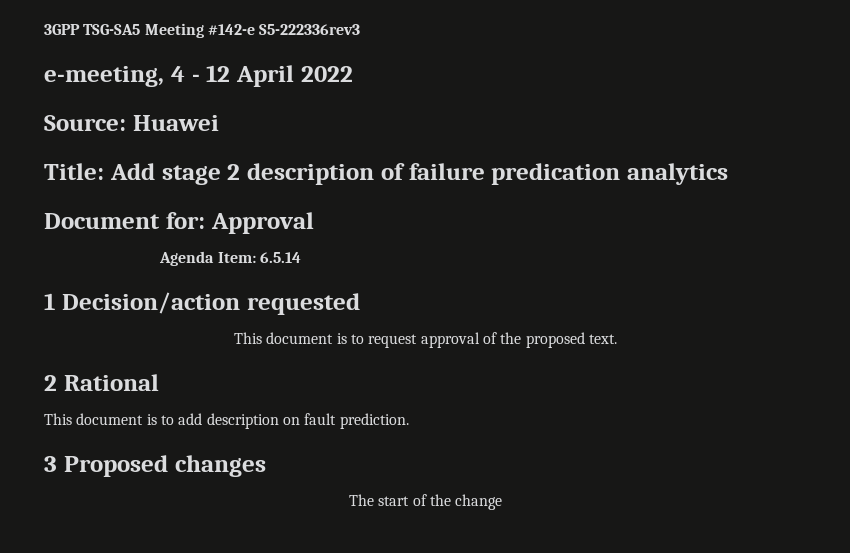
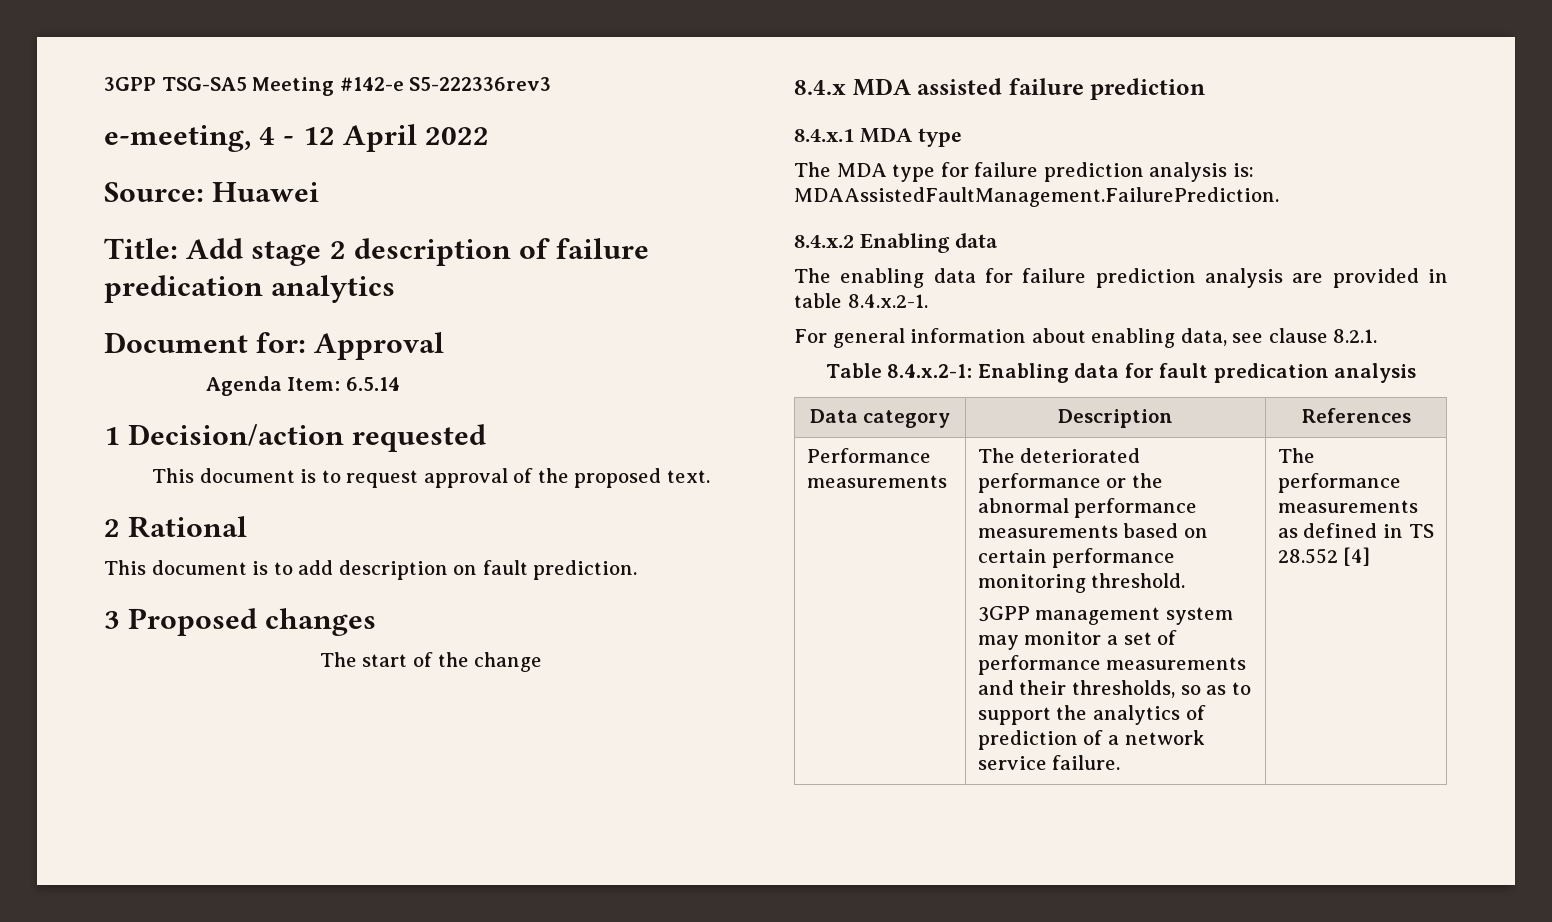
(503, 502) none -> [794,78,1206,100] [794,127,962,147] [794,162,1254,182] [794,187,1279,207] [794,233,998,253] [794,268,1448,288] [794,293,928,308] [794,328,1378,348] [825,363,1417,383] [809,409,951,428] [1058,409,1173,428] [1301,408,1411,423] [806,448,931,463] [806,475,947,488] [977,448,1141,463] [977,473,1164,493] [977,498,1198,518] [977,523,1209,538] [977,548,1176,568] [977,573,1186,593] [977,606,1234,625] [977,630,1178,650] [977,655,1247,675] [977,680,1251,698] [977,705,1206,725] [977,730,1205,750] [977,755,1121,770] [1277,448,1315,463] [1277,473,1401,493] [1277,500,1418,513] [1277,523,1434,538] [1277,547,1371,566] // 8.4.x MDA assisted failure prediction // 8.4.x.1 MDA type // The MDA type for failure prediction analysis is: MDAAssistedFaultManagement.FailurePrediction. // 8.4.x.2 Enabling data // The enabling data for failure prediction analysis are provided in table 8.4.x.2-1. // For general information about enabling data, see clause 8.2.1. // Table 8.4.x.2-1: Enabling data for fault predication analysis // Data category | Description | References // Performance measurements | The deteriorated performance or the abnormal performance measurements based on certain performance monitoring threshold. // 3GPP management system may monitor a set of performance measurements and their thresholds, so as to support the analytics of prediction of a network service failure. | The performance measurements as defined in TS 28.552 [4]

